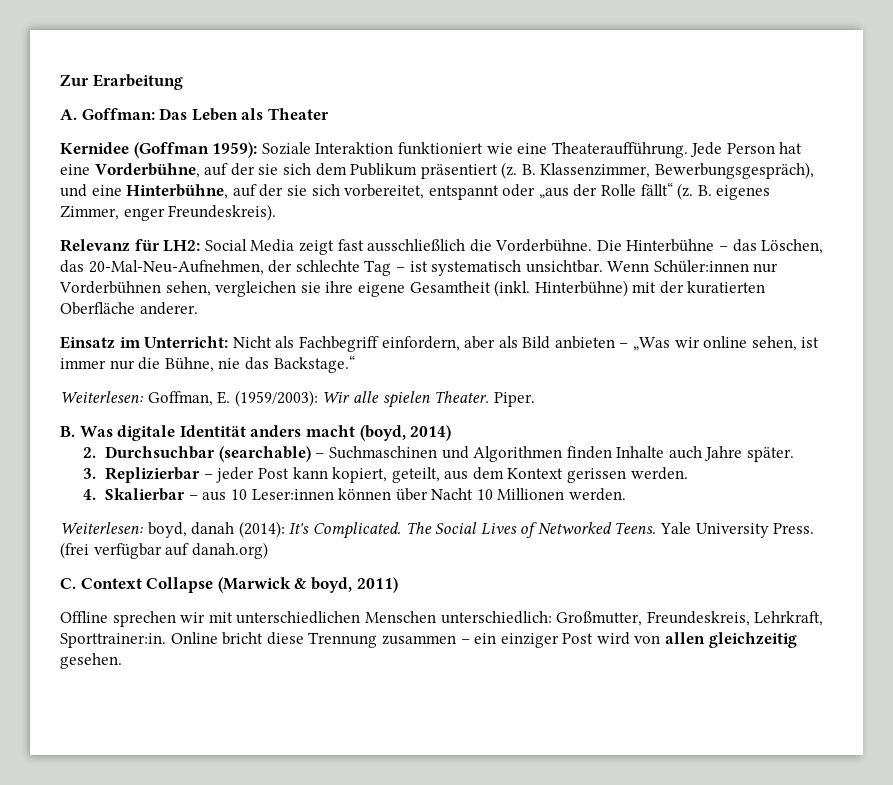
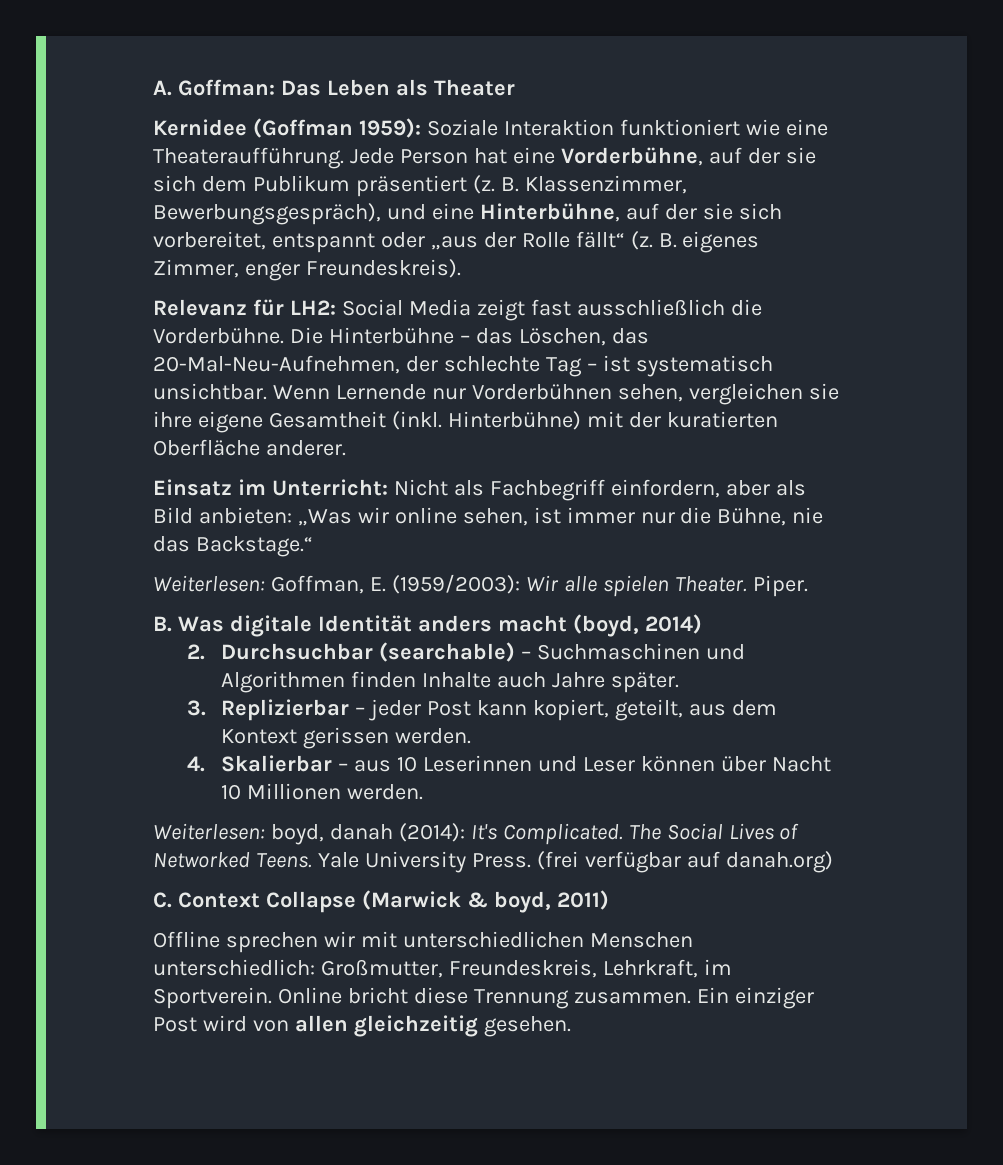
[60,74,183,90] Zur Erarbeitung // -> (153, 88) none
[653,260,749,273] Schüler:innen -> [335,384,426,400] Lernende
[554,336,629,349] anbieten – -> [198,507,292,524] anbieten:
[251,489,334,500] Leser:innen -> [422,755,635,772] Leserinnen und Leser
[60,633,166,648] Sporttrainer:in. -> [703,959,732,975] [153,987,272,1009] im Sportverein.
[381,633,497,645] zusammen – ein -> [573,987,729,1004] zusammen. Ein

